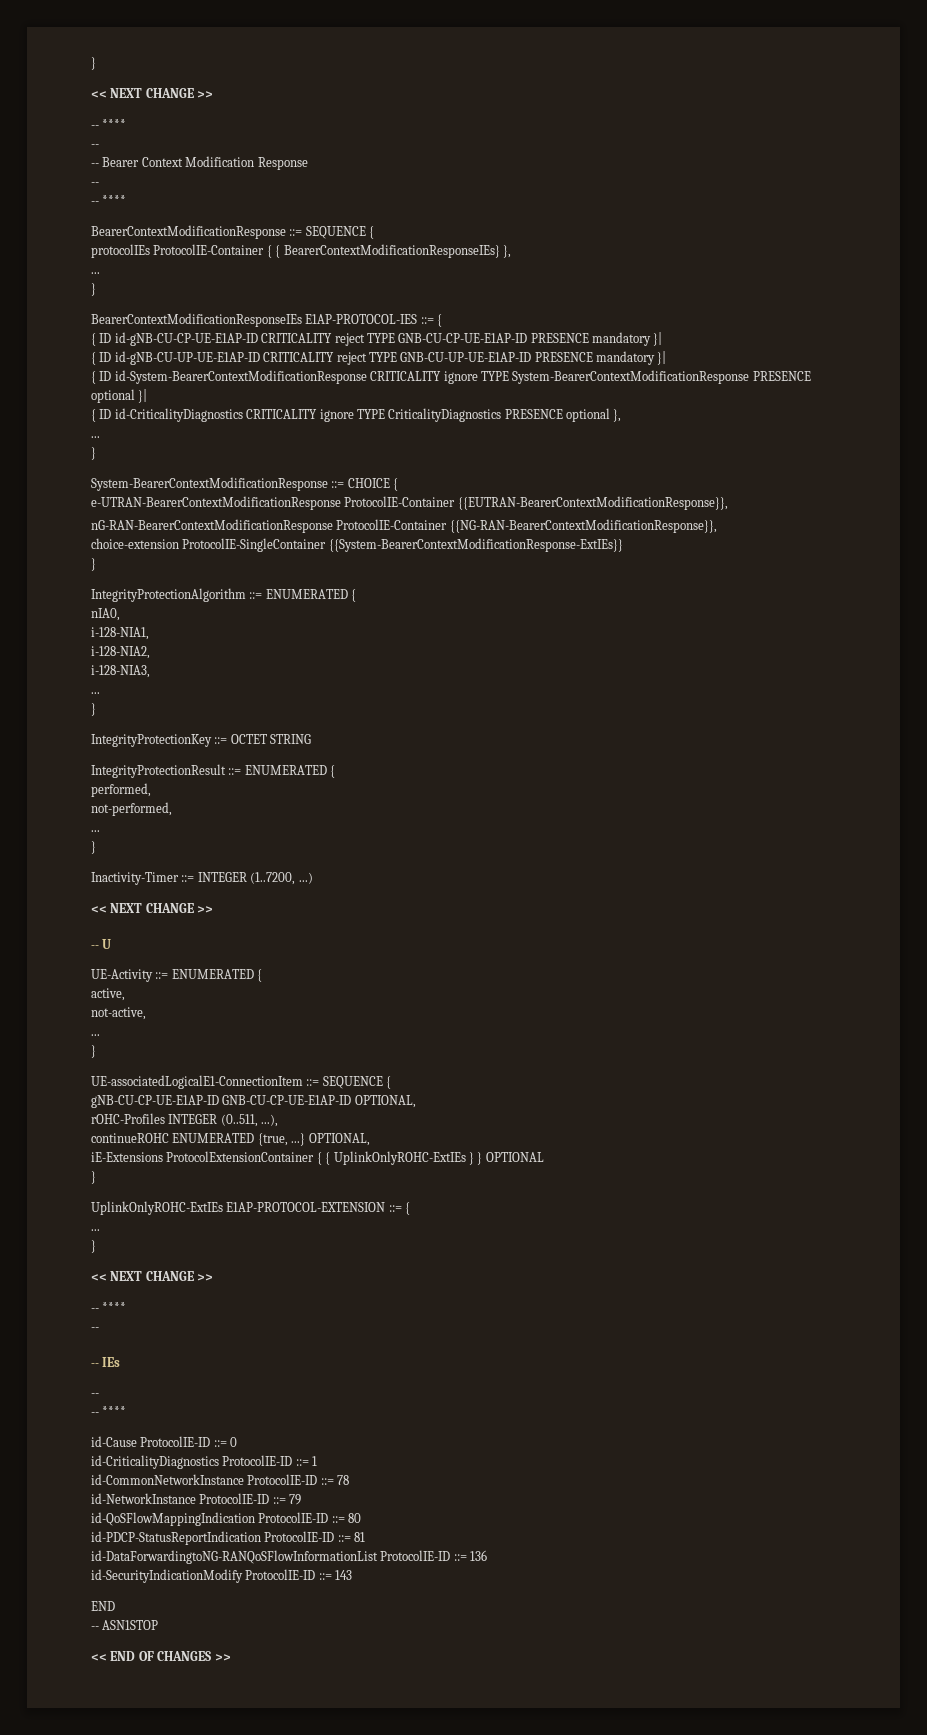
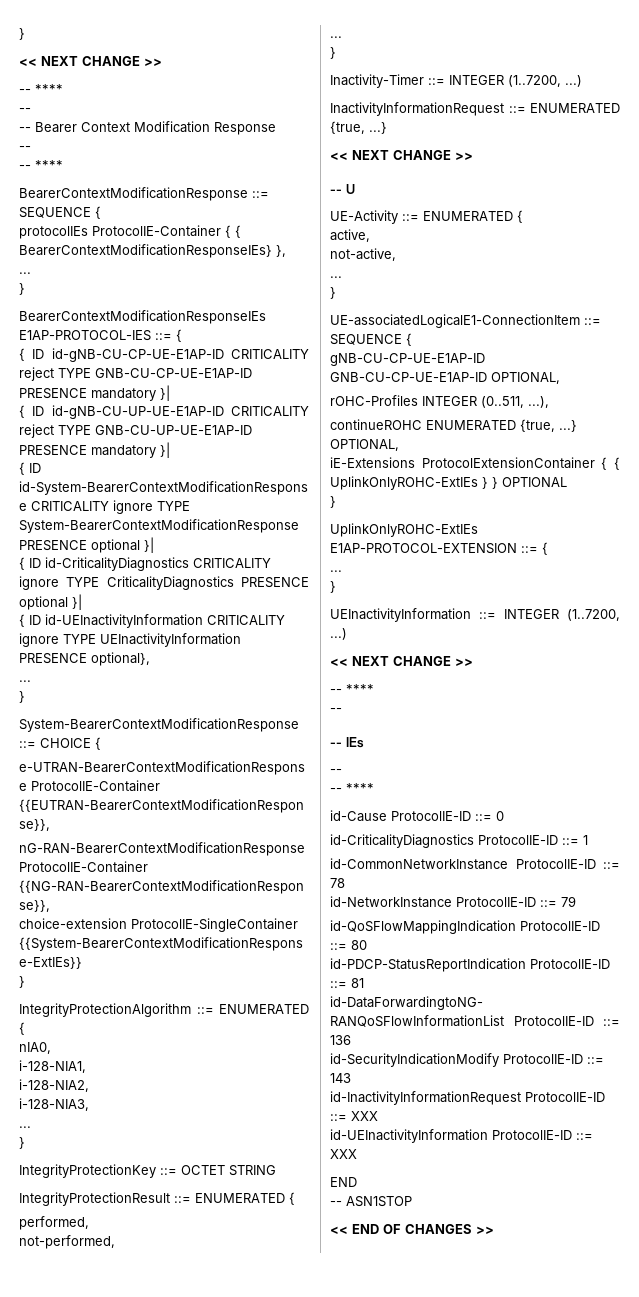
[613,409,622,422] }, -> [72,594,82,610] [19,614,285,628] [19,633,241,647] [19,652,150,666] }| // { ID id-UEInactivityInformation CRITICALITY ignore TYPE UEInactivityInformation PRESENCE optional},
(313, 878) none -> [330,102,620,116] [330,121,387,134] // InactivityInformationRequest ::= ENUMERATED {true, ...}
(96, 1246) none -> [330,608,620,622] [330,628,347,640] // UEInactivityInformation ::= INTEGER (1..7200, ...)
(353, 1575) none -> [330,1091,605,1105] [330,1111,378,1121] [330,1129,593,1143] [330,1149,357,1159] // id-InactivityInformationRequest ProtocolIE-ID ::= XXX // id-UEInactivityInformation ProtocolIE-ID ::= XXX

